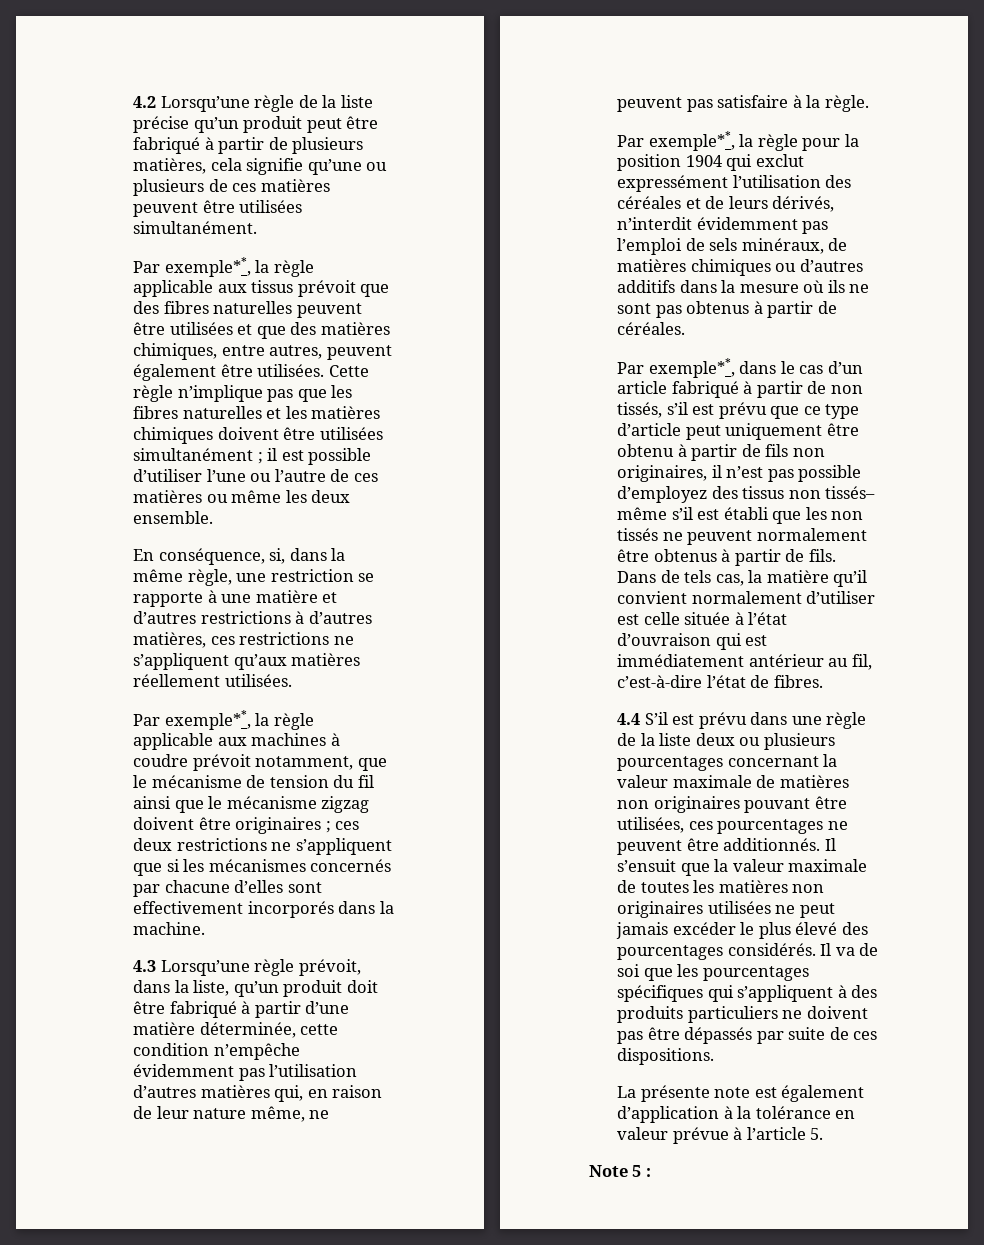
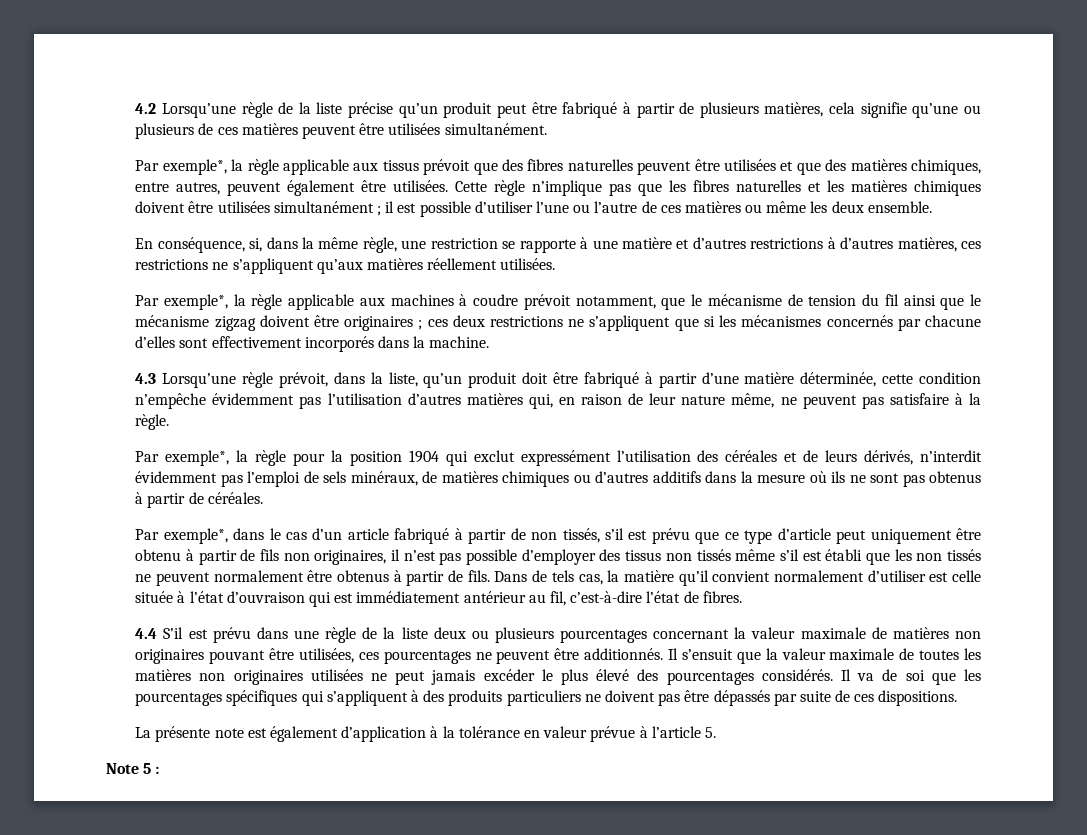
[164,257,251,277] exemple**, -> [162,159,227,175] exemple*,
[164,710,251,730] exemple**, -> [164,294,229,310] exemple*,
[648,131,735,151] exemple**, -> [165,450,230,466] exemple*,
[648,358,735,378] exemple**, -> [163,528,228,544] exemple*,
[617,486,708,503] d’employez -> [521,549,596,565] d’employer
[825,486,876,499] tissés– -> [696,549,731,561] tissés

